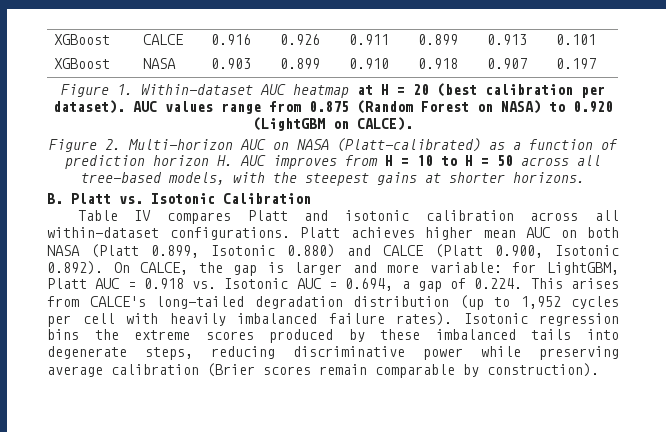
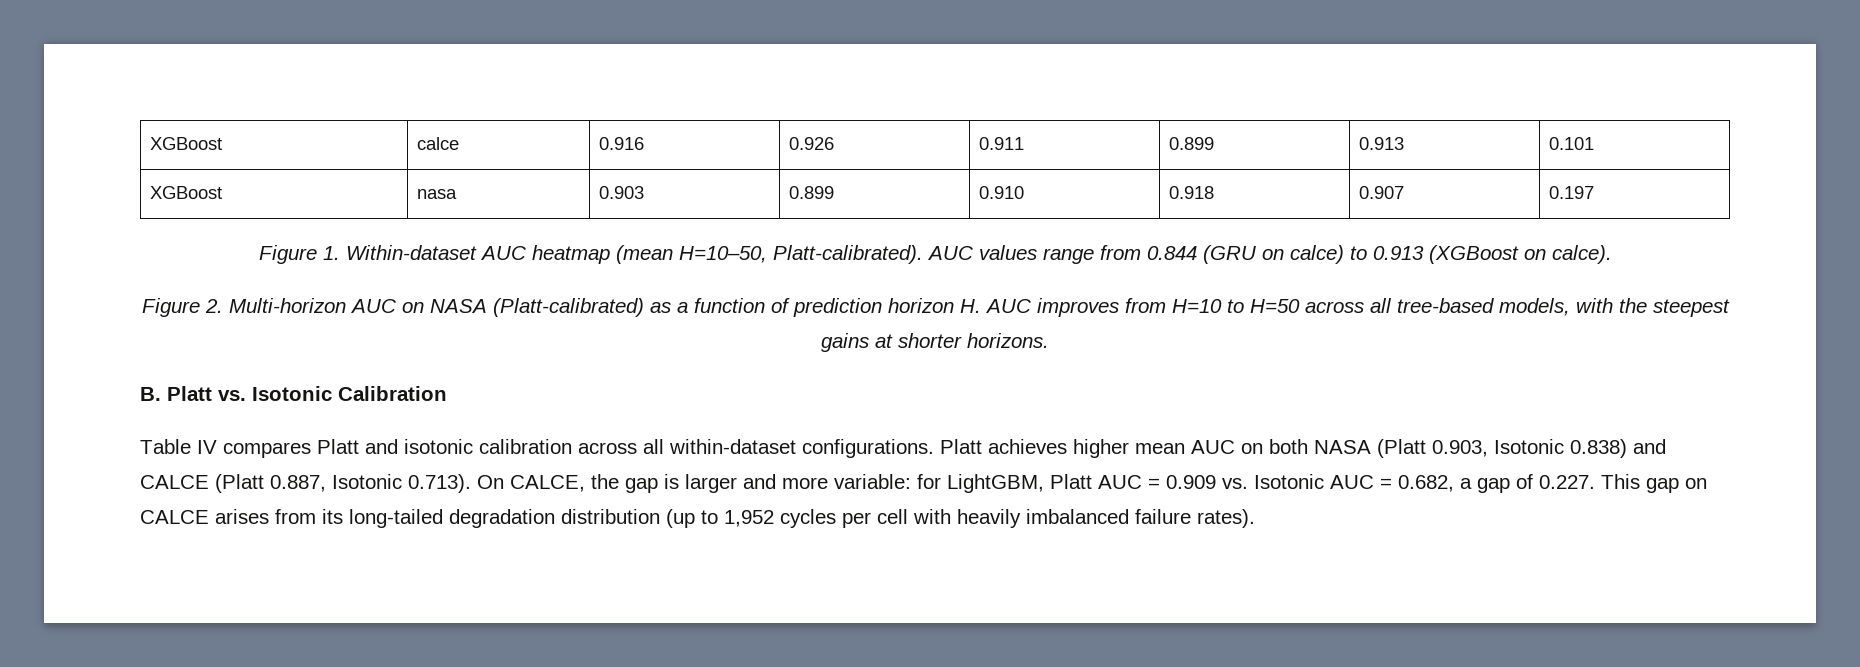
[53,34,110,45] [142,34,183,45] XGBoost | CALCE -> [149,137,222,150] [416,137,459,150] XGBoost | calce
[142,58,176,69] NASA -> [416,189,457,199] nasa
[357,83,605,98] [53,100,613,114] [253,117,413,131] at H = 20 (best calibration per dataset). AUC values range from 0.875 (Random Forest on NASA) to 0.920 (LightGBM on CALCE). -> [615,245,1612,264] (mean H=10–50, Platt-calibrated). AUC values range from 0.844 (GRU on calce) to 0.913 (XGBoost on calce).
[385,155,513,166] H = 10 to H = 50 -> [1171,299,1300,313] H=10 to H=50
[151,244,619,258] [47,261,103,275] 0.899, Isotonic 0.880) and CALCE (Platt 0.900, Isotonic 0.892). -> [1432,439,1666,458] [140,474,471,493] 0.903, Isotonic 0.838) and CALCE (Platt 0.887, Isotonic 0.713).
[143,278,184,289] 0.918 -> [1166,475,1216,489] 0.909
[345,278,394,291] 0.694, -> [1398,475,1454,492] 0.682,
[474,278,563,289] 0.224. This -> [1539,474,1707,493] [140,510,209,524] 0.227. This gap on CALCE
[89,296,146,307] CALCE's -> [322,509,343,524] its
[463,313,619,326] [47,329,619,343] [47,346,619,360] [47,363,599,378] Isotonic regression bins the extreme scores produced by these imbalanced tails into degenerate steps, reducing discriminative power while preserving average calibration (Brier scores remain comparable by construction). -> (1255, 518) none

